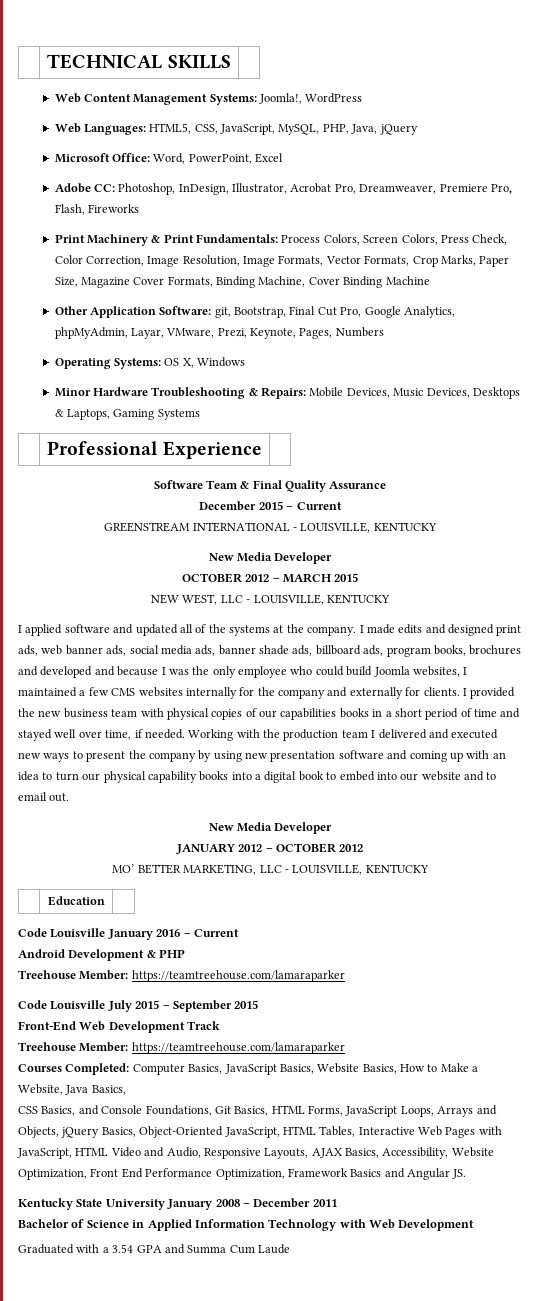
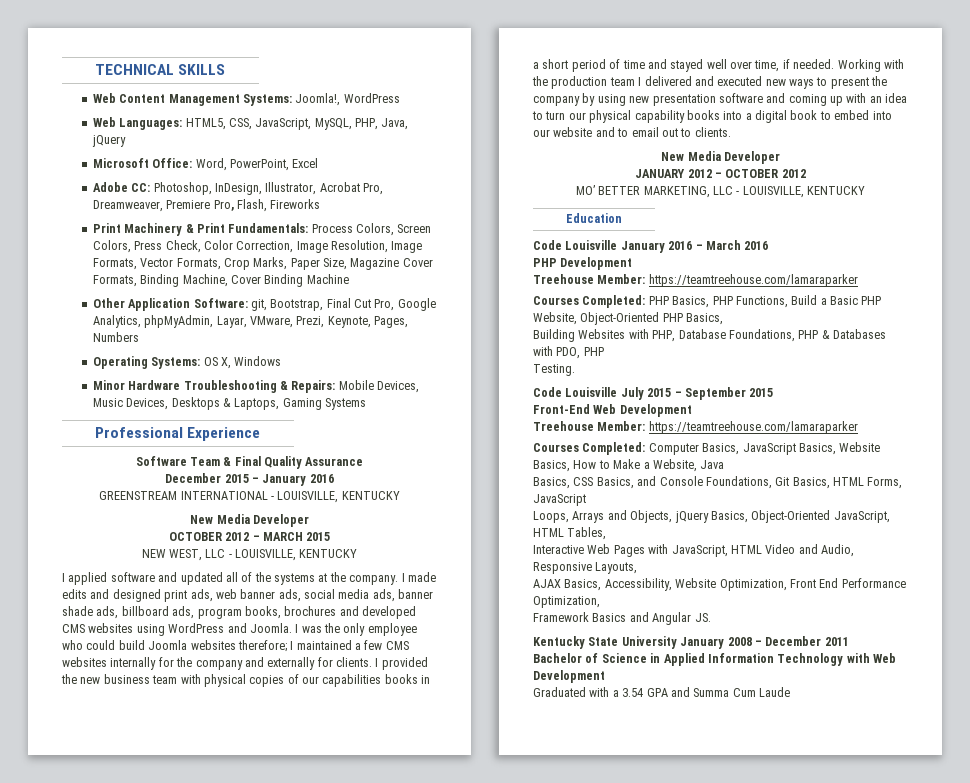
[296,502,342,510] Current -> [262,474,334,486] January 2016
[94,666,159,676] and because -> [62,623,292,636] CMS websites using WordPress and Joomla.
[412,666,460,677] websites, -> [190,640,287,652] websites therefore;
[49,793,70,802] out. -> [661,127,731,137] out to clients.
[193,929,239,937] [18,949,186,961] [18,970,345,982] Current // Android Development & PHP // Treehouse Member: https://teamtreehouse.com/lamaraparker -> [705,240,769,250] [533,257,633,270] [533,274,858,287] [533,295,882,308] [533,312,724,325] [533,329,886,342] [533,346,604,359] [533,364,575,376] March 2016 // PHP Development // Treehouse Member: https://teamtreehouse.com/lamaraparker // Courses Completed: PHP Basics, PHP Functions, Build a Basic PHP Website, Object-Oriented PHP Basics, // Building Websites with PHP, Database Foundations, PHP & Databases with PDO, PHP // Testing.
[187,1021,221,1030] Track -> (692, 410) none
[91,1085,126,1095] Basics, // -> [533,477,570,489] // Basics,
(398, 1111) none -> (586, 500) //
(356, 1131) none -> (607, 533) //
(309, 1153) none -> (638, 568) //
(285, 1174) none -> (600, 602) //

